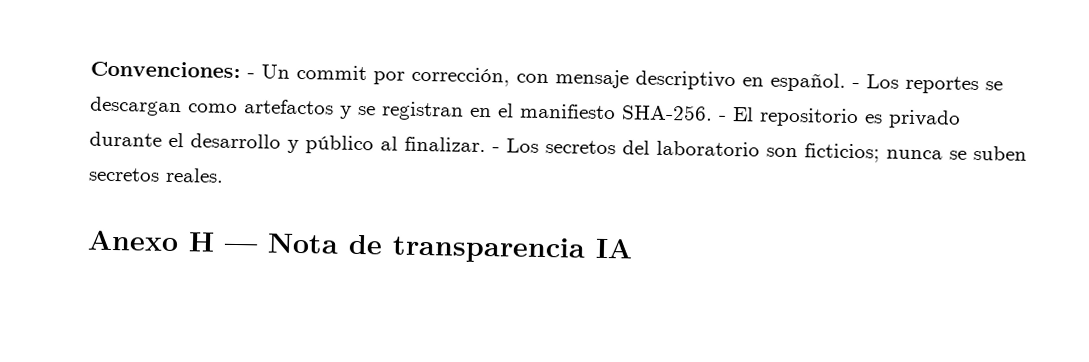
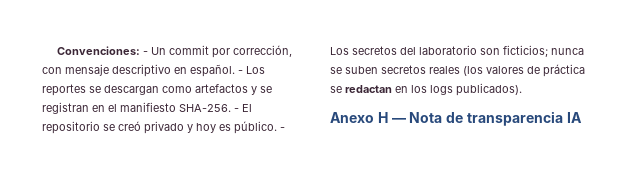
[864,109,961,129] [89,131,486,155] es privado durante el desarrollo y público al finalizar. -> [103,121,277,134] se creó privado y hoy es público.
[165,167,224,183] reales. -> [429,64,585,77] [330,83,522,96] reales (los valores de práctica se redactan en los logs publicados).

